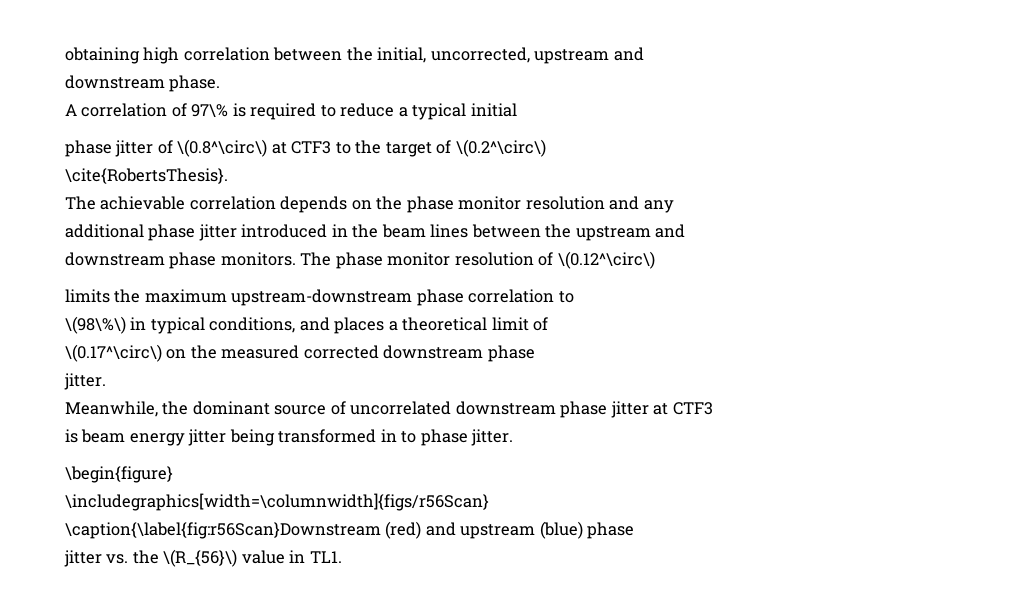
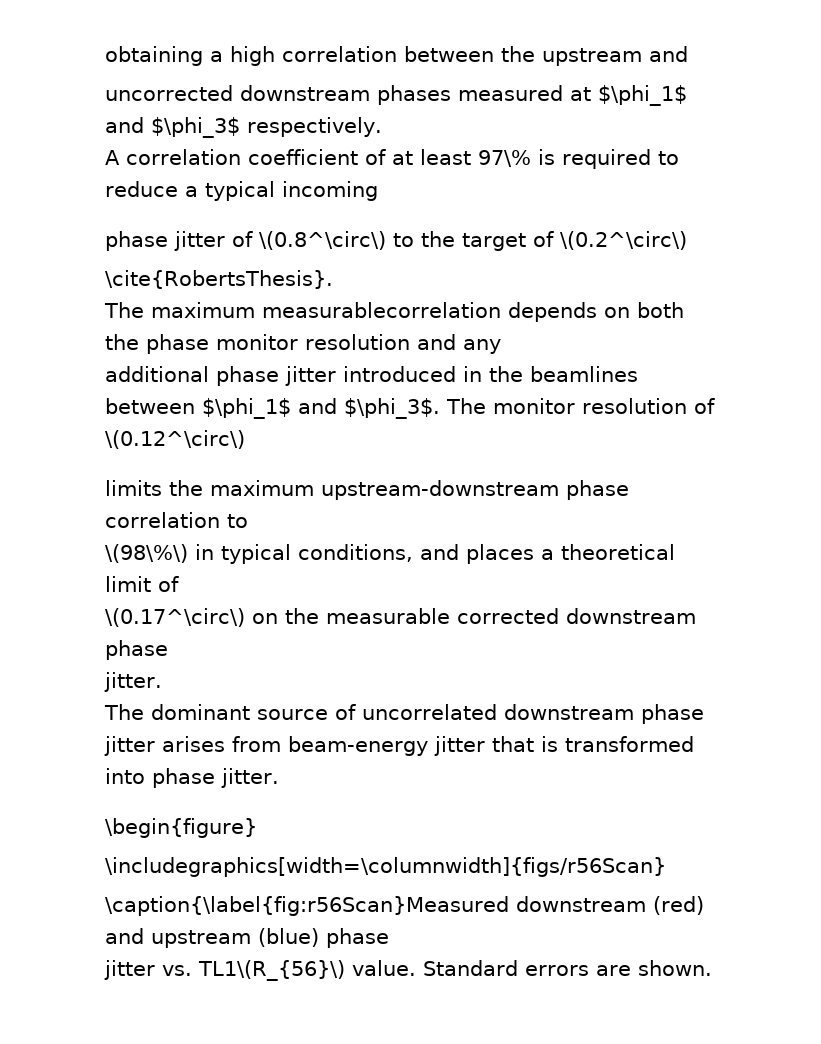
(140, 55) none -> [210,51,223,62] a
[377,47,644,64] [65,75,221,92] [65,103,187,117] initial, uncorrected, upstream and // downstream phase. // A correlation of -> [542,46,688,66] [105,85,687,106] [105,117,382,138] [105,149,471,165] upstream and // uncorrected downstream phases measured at $\phi_1$ and $\phi_3$ respectively. // A correlation coefficient of at least
[470,103,517,117] initial -> [282,181,378,201] incoming
[271,141,332,154] at CTF3 -> (386, 240) none
[100,196,276,210] achievable correlation -> [151,302,501,318] maximum measurablecorrelation
(372, 205) none -> [637,302,684,318] both
[381,224,686,241] [65,252,383,269] beam lines between the upstream and // downstream phase monitors. The phase -> [530,366,638,382] [105,398,486,419] beamlines between $\phi_1$ and $\phi_3$. The
[221,345,300,359] measured -> [326,608,450,624] measurable
[65,401,189,417] Meanwhile, the -> [104,704,144,720] The
[653,402,713,415] [65,429,417,446] at CTF3 // is beam energy jitter being transformed in to -> [162,736,694,756] [105,768,145,784] arises from beam-energy jitter that is transformed into
[65,522,381,539] \caption{\label{fig:r56Scan}Downstream -> [105,896,646,916] \caption{\label{fig:r56Scan}Measured downstream
[132,549,342,567] the \(R_{56}\) value in TL1. -> [198,960,712,981] TL1\(R_{56}\) value. Standard errors are shown.

